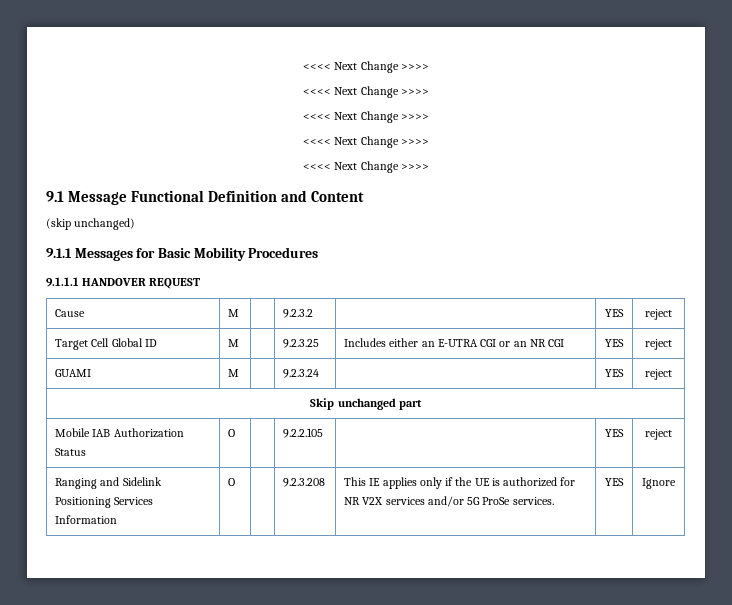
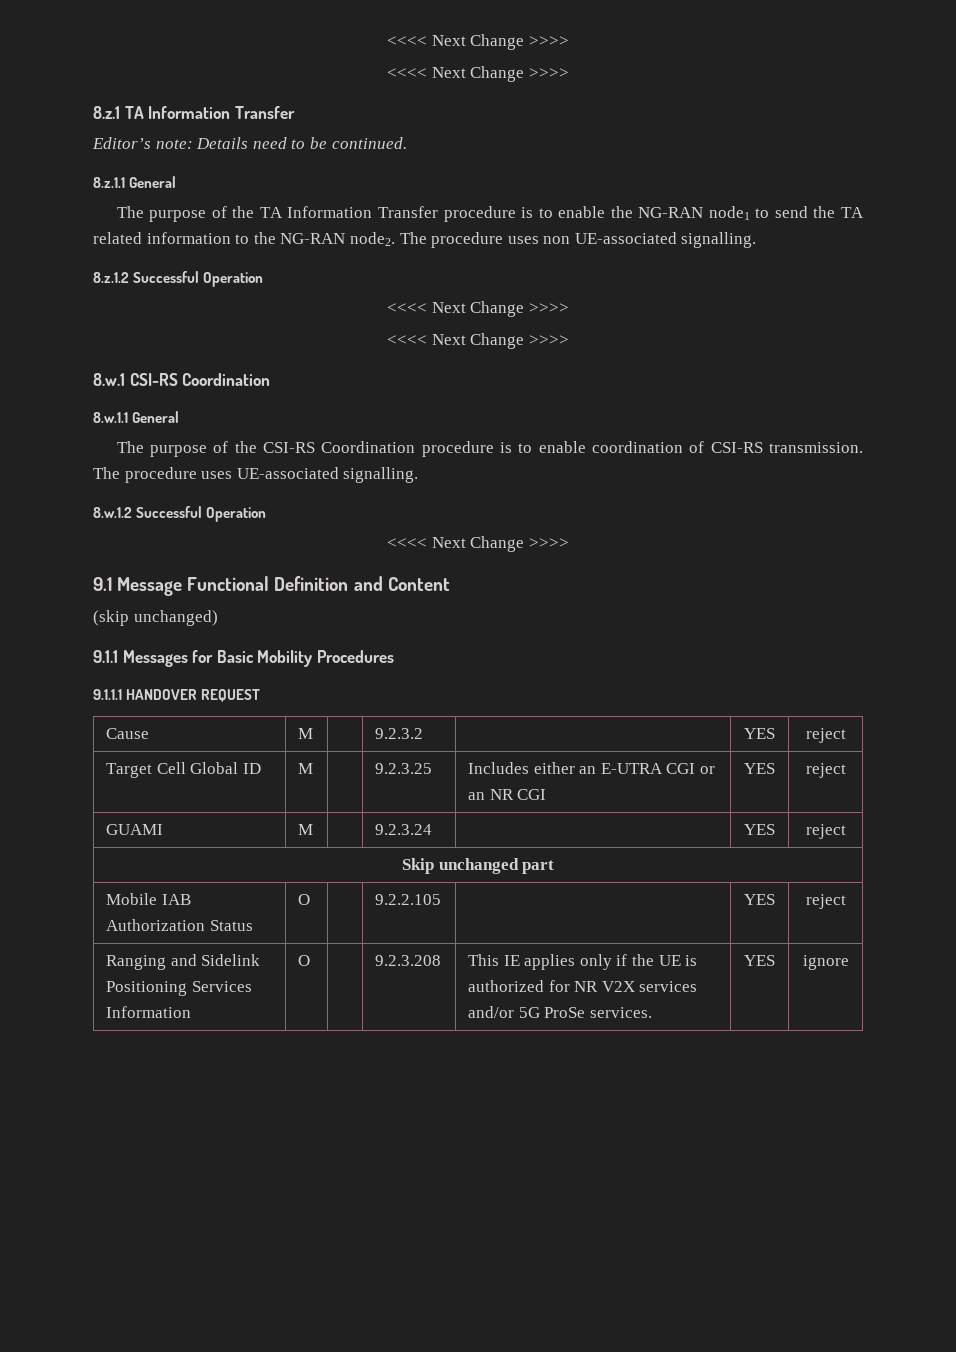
[303,61,429,73] [303,86,429,98] [303,111,429,123] [303,136,429,148] <<<< Next Change >>>> // <<<< Next Change >>>> // <<<< Next Change >>>> // <<<< Next Change >>>> -> [387,34,569,50] [387,66,569,82] [93,106,295,119] [92,137,407,149] [93,176,177,188] [116,206,864,222] [93,232,757,248] [93,271,264,287] [387,301,569,317] [387,333,569,349] [93,373,271,386] [93,411,180,423] [116,441,863,457] [93,467,419,483] [93,506,267,522] <<<< Next Change >>>> // <<<< Next Change >>>> // 8.z.1 TA Information Transfer // Editor’s note: Details need to be continued. // 8.z.1.1 General // The purpose of the TA Information Transfer procedure is to enable the NG-RAN node1 to send the TA related information to the NG-RAN node2. The procedure uses non UE-associated signalling. // 8.z.1.2 Successful Operation // <<<< Next Change >>>> // <<<< Next Change >>>> // 8.w.1 CSI-RS Coordination // 8.w.1.1 General // The purpose of the CSI-RS Coordination procedure is to enable coordination of CSI-RS transmission. The procedure uses UE-associated signalling. // 8.w.1.2 Successful Operation
[642,478,676,489] Ignore -> [802,955,849,970] ignore

